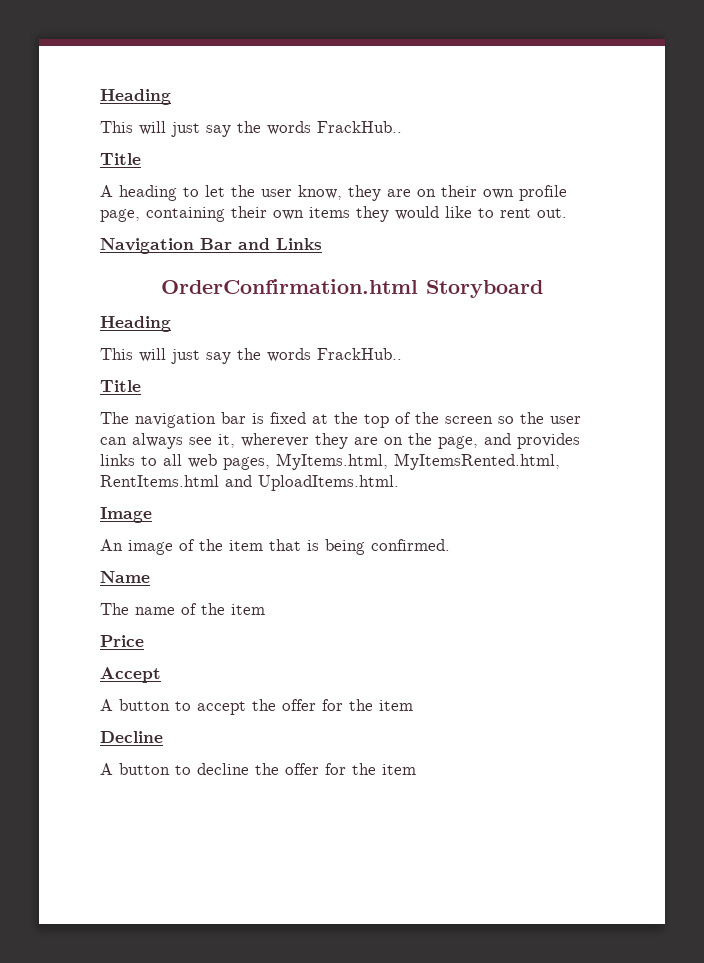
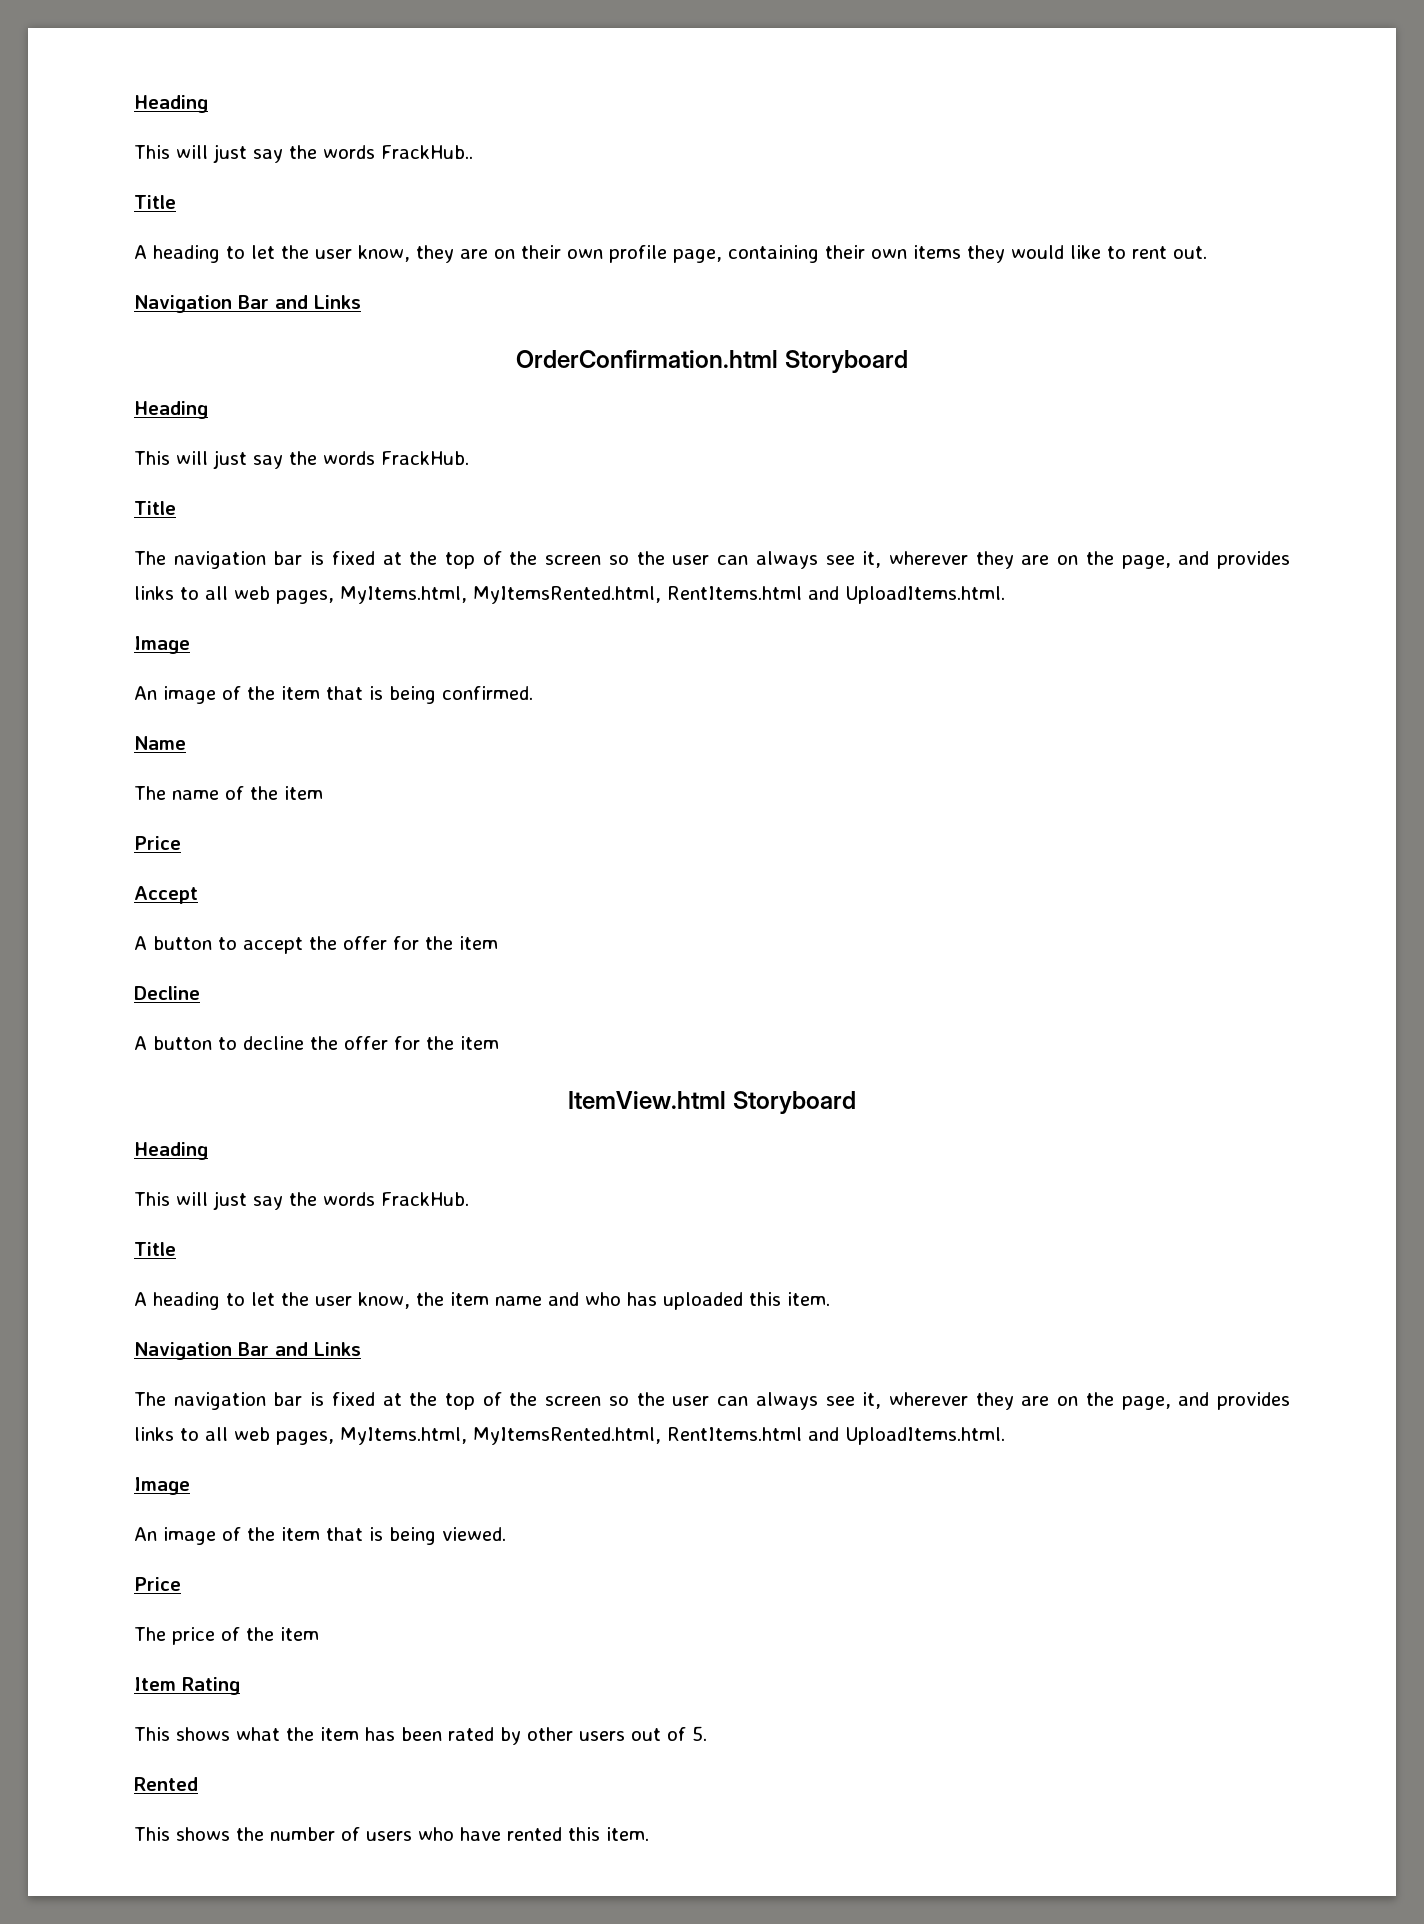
[317,348,402,360] FrackHub.. -> [381,451,469,465] FrackHub.
(416, 769) none -> [568,1091,856,1114] [134,1142,208,1160] [134,1191,469,1210] [134,1242,176,1256] [134,1292,830,1310] [134,1342,361,1360] [134,1392,1291,1410] [134,1427,1005,1445] [134,1477,190,1495] [134,1527,506,1545] [134,1577,181,1591] [134,1627,319,1645] [134,1677,240,1695] [134,1726,707,1745] [134,1777,198,1791] [134,1827,649,1841] // ItemView.html Storyboard // Heading // This will just say the words FrackHub. // Title // A heading to let the user know, the item name and who has uploaded this item. // Navigation Bar and Links // The navigation bar is fixed at the top of the screen so the user can always see it, wherever they are on the page, and provides links to all web pages, MyItems.html, MyItemsRented.html, RentItems.html and UploadItems.html. // Image // An image of the item that is being viewed. // Price // The price of the item // Item Rating // This shows what the item has been rated by other users out of 5. // Rented // This shows the number of users who have rented this item.

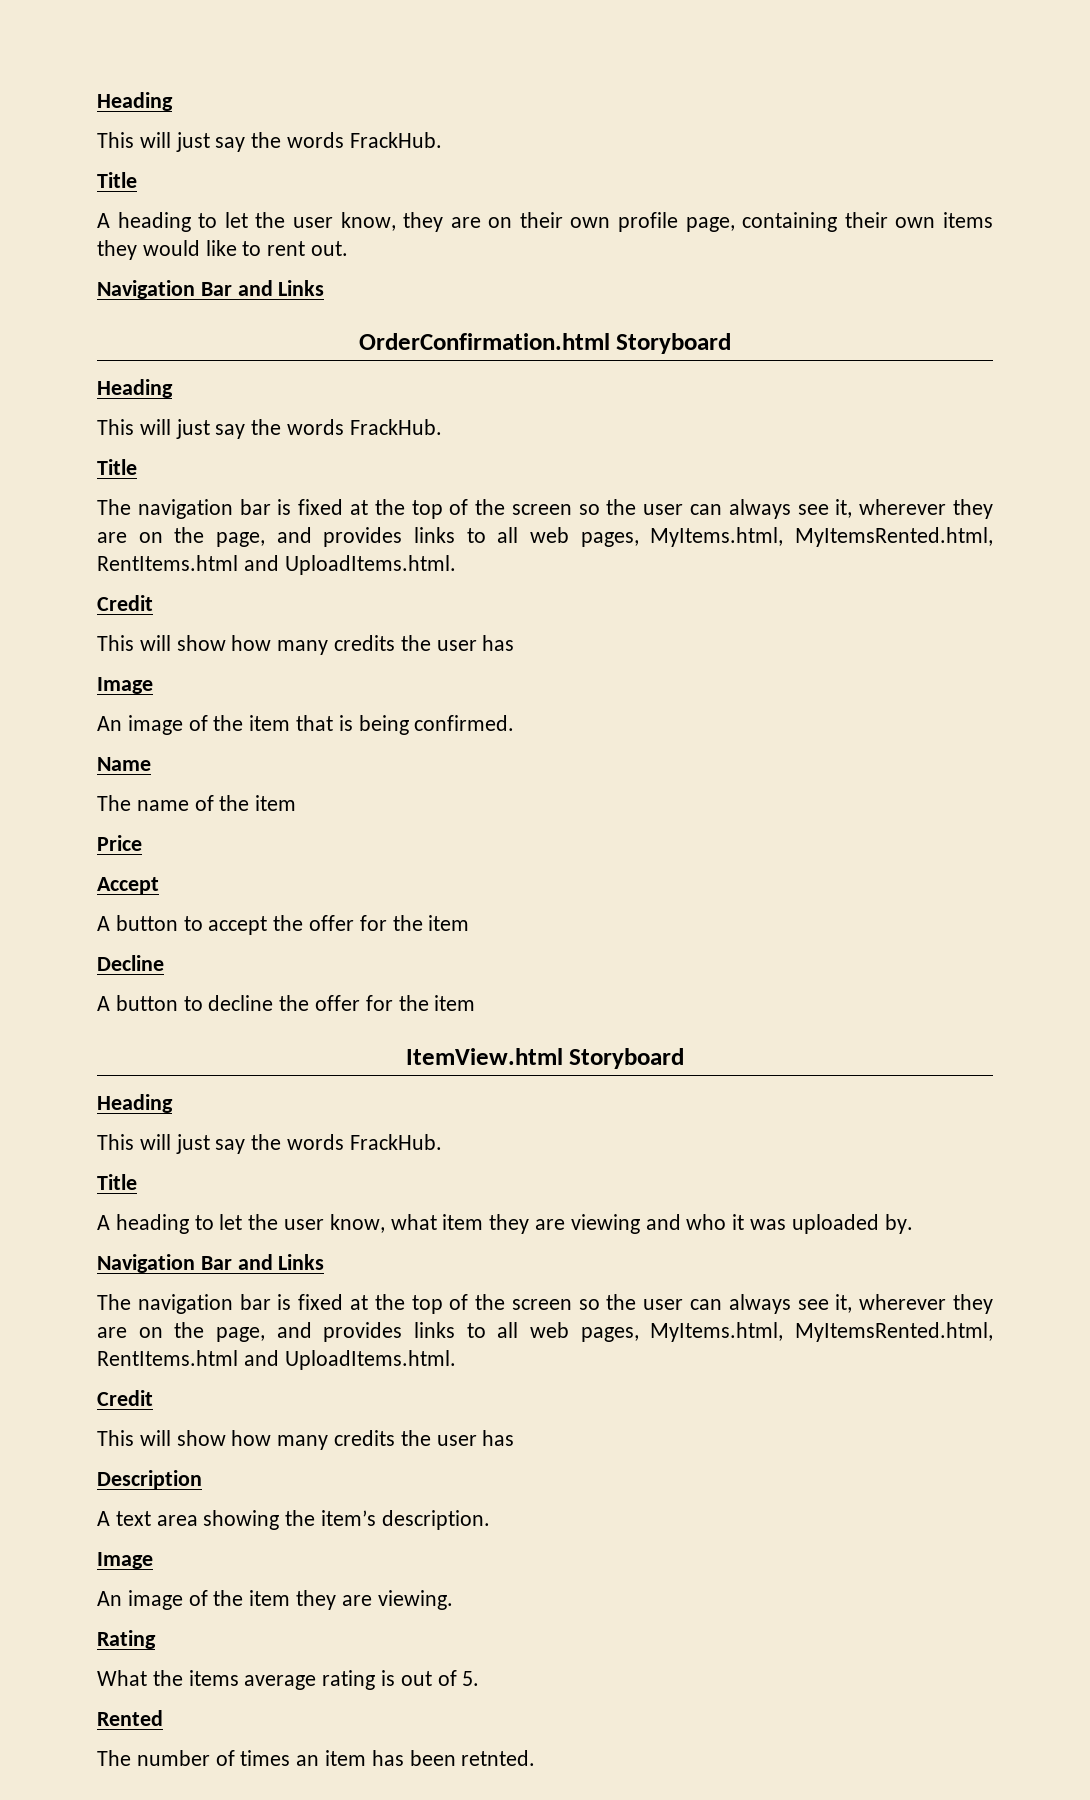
[134,95,208,113] [134,144,473,163] Heading // This will just say the words FrackHub.. -> [97,92,173,111] [97,132,442,152] Heading // This will just say the words FrackHub.
(1005, 595) none -> [97,595,153,611] [97,635,515,655] // Credit // This will show how many credits the user has
[416,1292,830,1310] the item name and who has uploaded this item. -> [390,1214,913,1234] what item they are viewing and who it was uploaded by.
[134,1477,190,1495] [134,1527,506,1545] [134,1577,181,1591] [134,1627,319,1645] [134,1677,240,1695] [134,1726,707,1745] [134,1777,198,1791] [134,1827,649,1841] // Image // An image of the item that is being viewed. // Price // The price of the item // Item Rating // This shows what the item has been rated by other users out of 5. // Rented // This shows the number of users who have rented this item. -> [97,1390,153,1406] [97,1430,515,1450] [97,1470,202,1489] [97,1510,490,1530] [97,1552,153,1569] [97,1590,453,1610] [97,1630,156,1649] [97,1670,480,1690] [97,1710,163,1726] [97,1750,536,1766] // Credit // This will show how many credits the user has // Description // A text area showing the item’s description. // Image // An image of the item they are viewing. // Rating // What the items average rating is out of 5. // Rented // The number of times an item has been retnted.

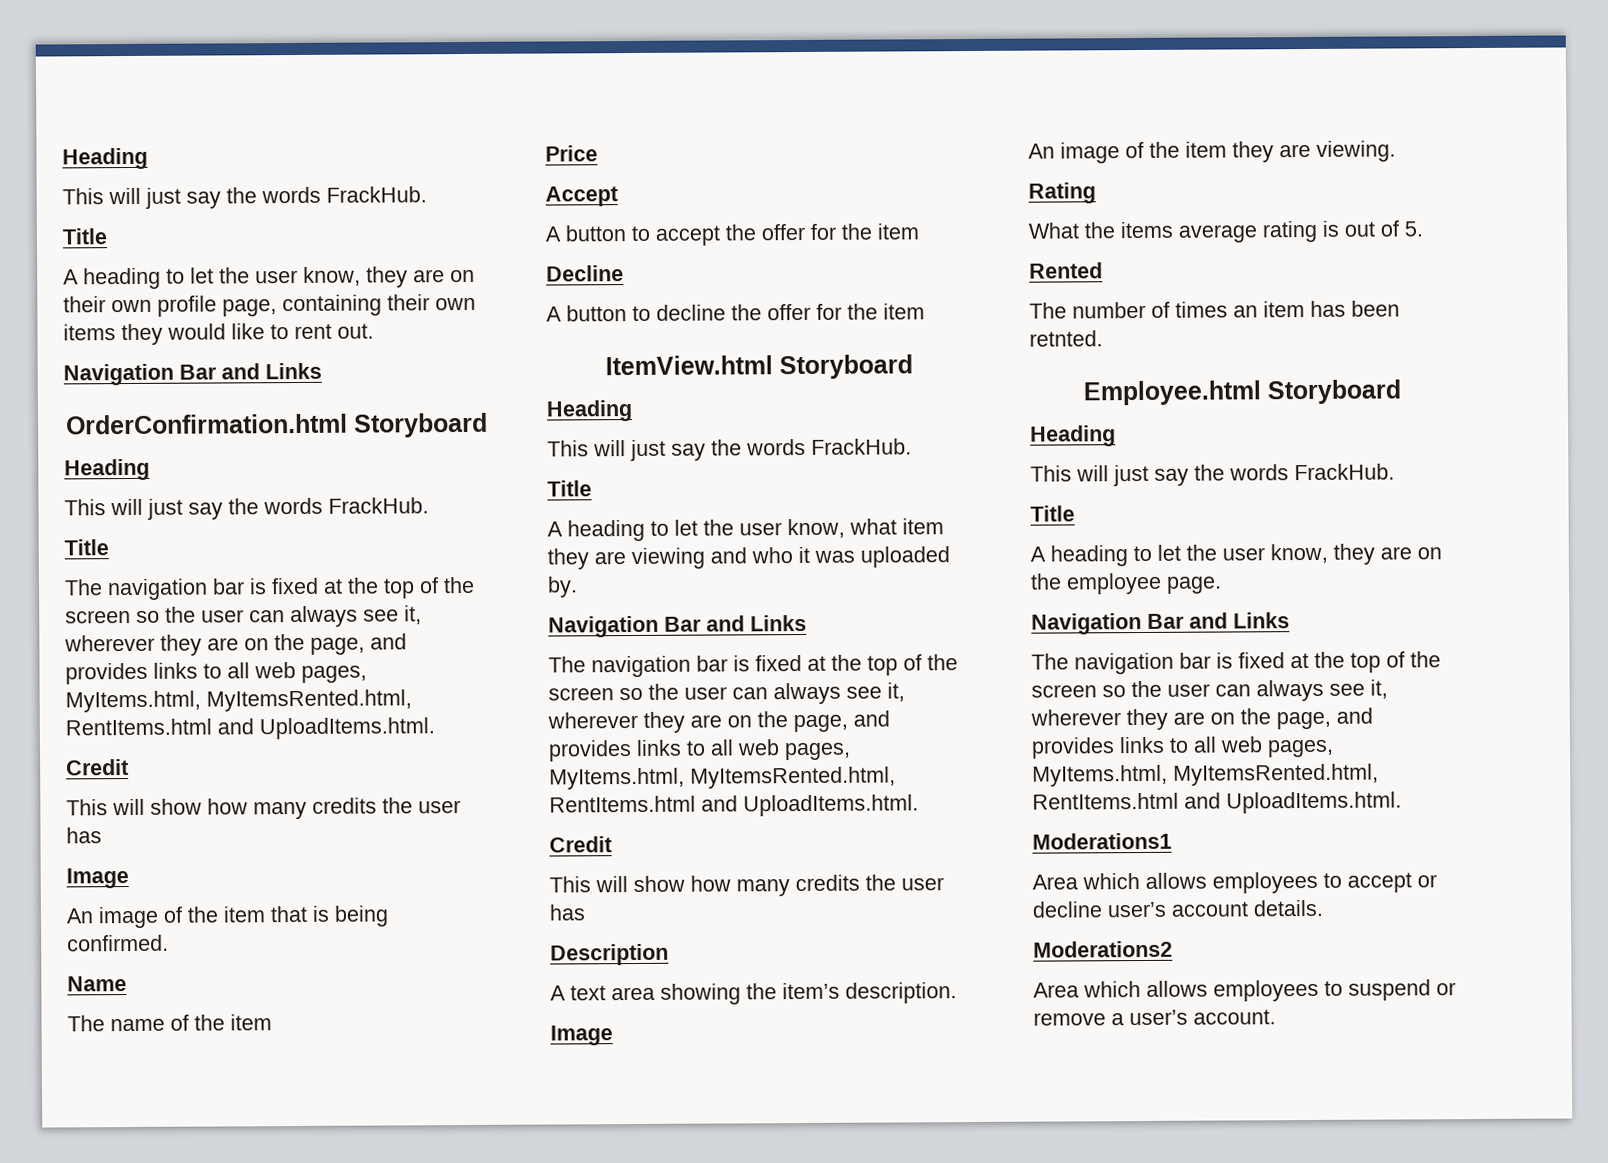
(536, 1758) none -> [1082,379,1401,406] [1030,425,1116,447] [1030,463,1395,487] [1030,505,1075,522] [1030,543,1442,567] [1030,572,1222,595] [1031,612,1290,635] [1031,651,1441,675] [1031,679,1388,702] [1030,707,1373,731] [1031,736,1334,759] [1032,763,1379,787] [1032,791,1402,814] [1032,832,1172,850] [1032,871,1437,894] [1032,899,1323,918] [1033,940,1173,958] [1033,979,1456,1002] [1033,1009,1276,1026] // Employee.html Storyboard // Heading // This will just say the words FrackHub. // Title // A heading to let the user know, they are on the employee page. // Navigation Bar and Links // The navigation bar is fixed at the top of the screen so the user can always see it, wherever they are on the page, and provides links to all web pages, MyItems.html, MyItemsRented.html, RentItems.html and UploadItems.html. // Moderations1 // Area which allows employees to accept or decline user’s account details. // Moderations2 // Area which allows employees to suspend or remove a user’s account.

